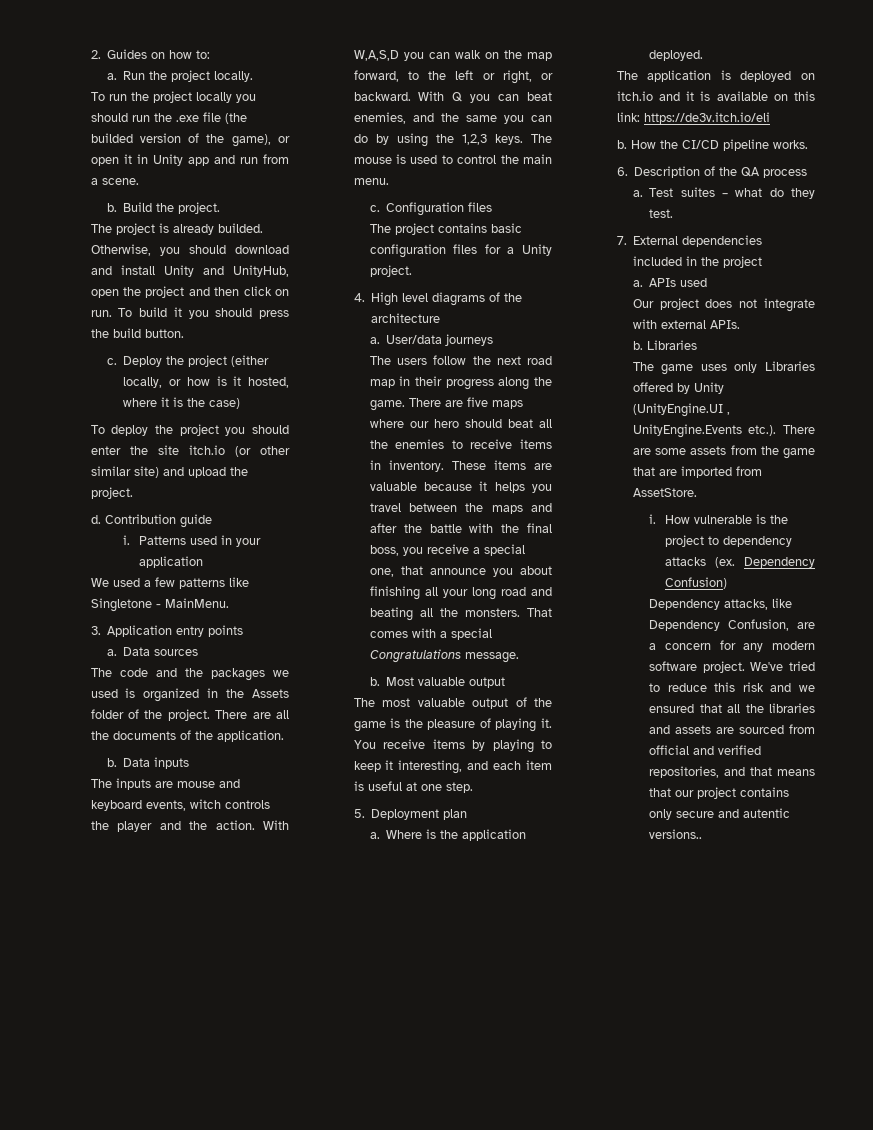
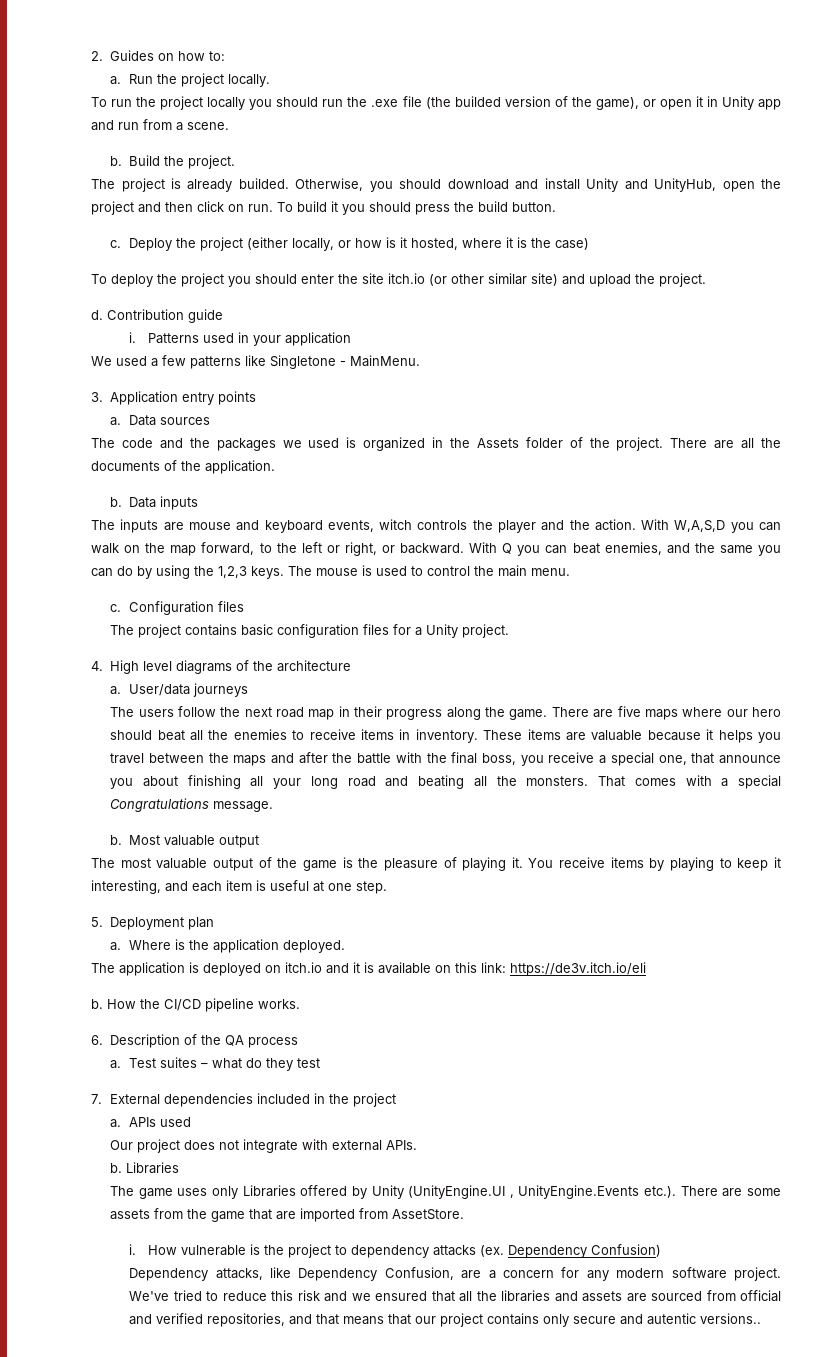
[649,209,674,218] test. -> [297,1058,321,1068] test

